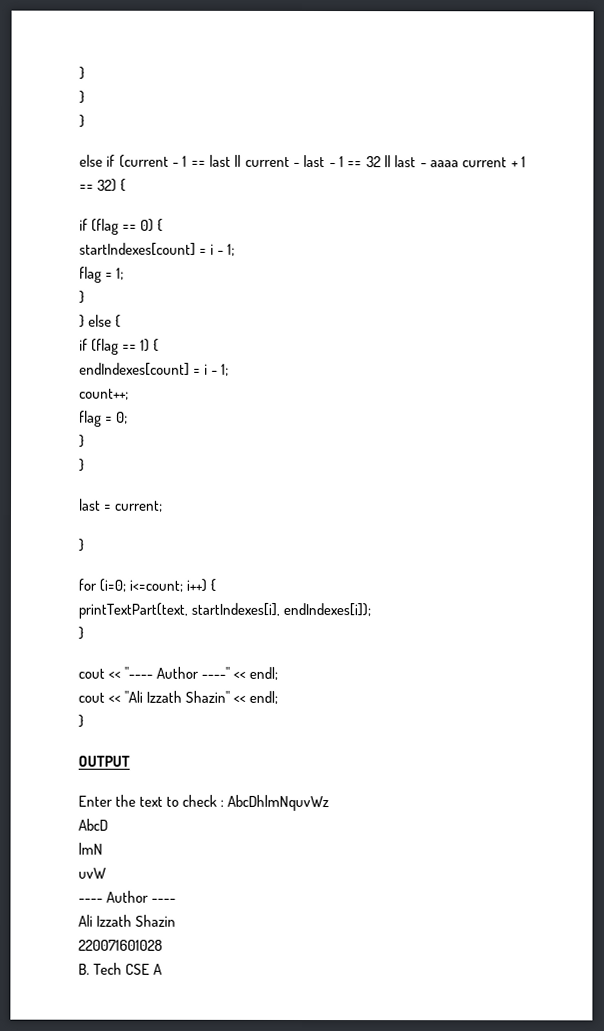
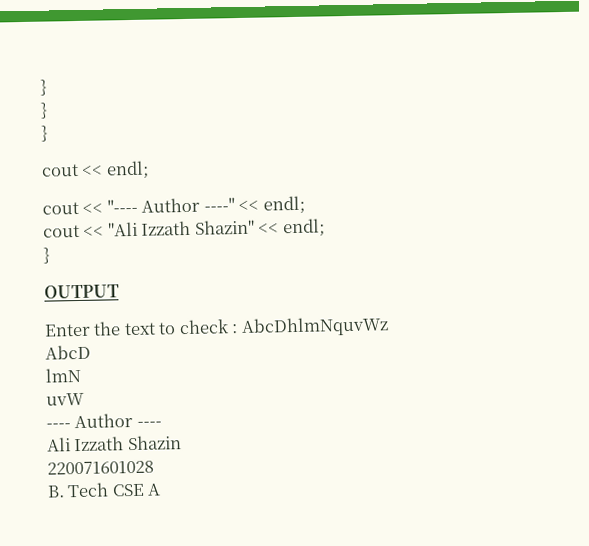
[79,154,526,168] [79,178,127,192] [79,218,164,235] [79,242,236,256] [79,266,125,283] [79,290,85,304] [79,314,122,328] [79,338,160,355] [79,362,230,376] [79,388,129,400] [79,410,129,427] [79,434,85,448] [79,458,85,472] [79,498,164,512] [78,538,84,552] [78,578,217,592] [78,602,372,619] [78,626,84,640] else if (current - 1 == last || current - last - 1 == 32 || last - aaaa current + 1 == 32) { // if (flag == 0) { // startIndexes[count] = i - 1; // flag = 1; // } // } else { // if (flag == 1) { // endIndexes[count] = i - 1; // count++; // flag = 0; // } // } // last = current; // } // for (i=0; i<=count; i++) { // printTextPart(text, startIndexes[i], endIndexes[i]); // } -> [41,160,149,180] cout << endl;

